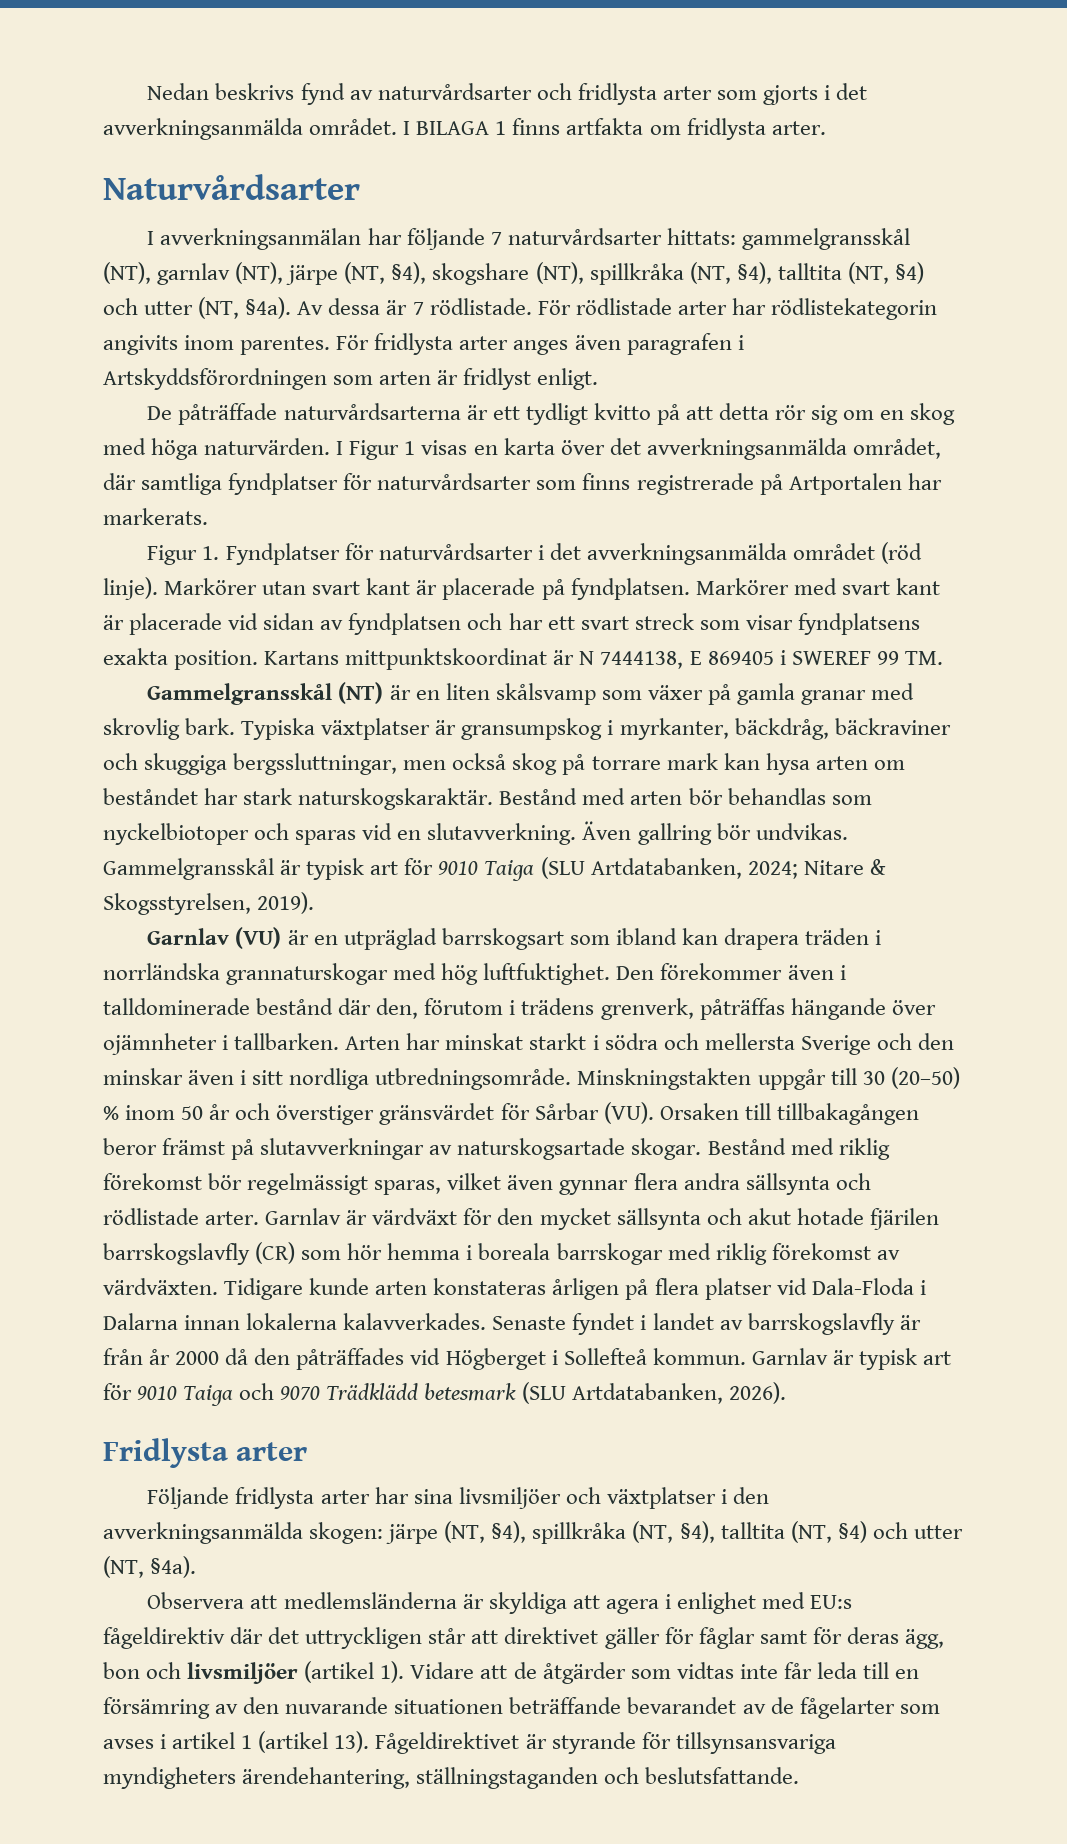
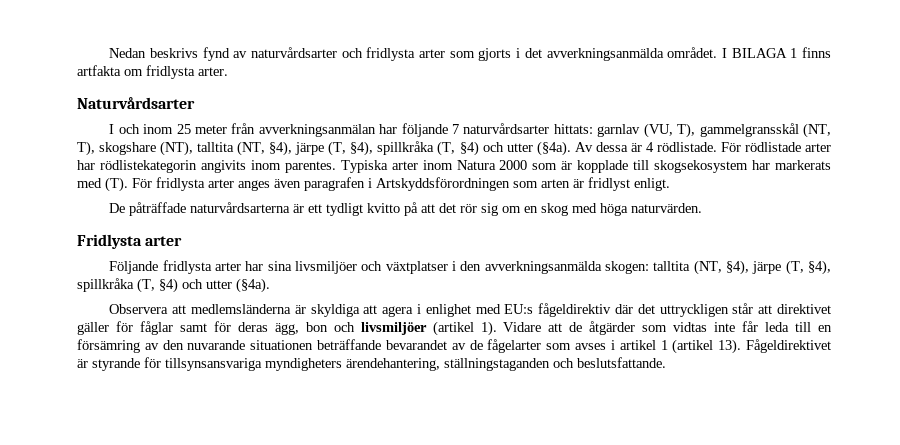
(155, 238) none -> [118,123,256,134] och inom 25 meter från
[741,228,910,250] [103,262,924,285] [103,297,292,319] gammelgransskål (NT), garnlav (NT), järpe (NT, §4), skogshare (NT), spillkråka (NT, §4), talltita (NT, §4) och utter (NT, §4a). -> [597,123,832,138] [77,141,571,156] garnlav (VU, T), gammelgransskål (NT, T), skogshare (NT), talltita (NT, §4), järpe (T, §4), spillkråka (T, §4) och utter (§4a).
[412,302,424,315] 7 -> [645,142,654,152] 4
(331, 345) none -> [340,160,831,173] [77,177,128,192] Typiska arter inom Natura 2000 som är kopplade till skogsekosystem har markerats med (T).
[719,403,770,420] detta -> [439,203,457,213] det
[336,438,941,460] [103,473,942,495] [103,508,208,525] [147,542,923,565] [103,577,940,600] [103,613,920,635] [103,648,943,670] [147,682,915,705] [103,718,951,740] [103,753,905,775] [103,788,872,810] [103,821,848,845] [103,857,886,881] [103,892,315,915] [147,927,882,950] [103,963,846,985] [103,998,936,1020] [103,1033,954,1055] [103,1067,960,1090] [103,1102,919,1125] [103,1138,890,1160] [103,1173,871,1195] [103,1208,939,1230] [103,1242,900,1265] [103,1278,926,1300] [103,1313,921,1335] [103,1348,952,1370] [103,1382,786,1406] I Figur 1 visas en karta över det avverkningsanmälda området, där samtliga fyndplatser för naturvårdsarter som finns registrerade på Artportalen har markerats. // Figur 1. Fyndplatser för naturvårdsarter i det avverkningsanmälda området (röd linje). Markörer utan svart kant är placerade på fyndplatsen. Markörer med svart kant är placerade vid sidan av fyndplatsen och har ett svart streck som visar fyndplatsens exakta position. Kartans mittpunktskoordinat är N 7444138, E 869405 i SWEREF 99 TM. // Gammelgransskål (NT) är en liten skålsvamp som växer på gamla granar med skrovlig bark. Typiska växtplatser är gransumpskog i myrkanter, bäckdråg, bäckraviner och skuggiga bergssluttningar, men också skog på torrare mark kan hysa arten om beståndet har stark naturskogskaraktär. Bestånd med arten bör behandlas som nyckelbiotoper och sparas vid en slutavverkning. Även gallring bör undvikas. Gammelgransskål är typisk art för 9010 Taiga (SLU Artdatabanken, 2024; Nitare & Skogsstyrelsen, 2019). // Garnlav (VU) är en utpräglad barrskogsart som ibland kan drapera träden i norrländska grannaturskogar med hög luftfuktighet. Den förekommer även i talldominerade bestånd där den, förutom i trädens grenverk, påträffas hängande över ojämnheter i tallbarken. Arten har minskat starkt i södra och mellersta Sverige och den minskar även i sitt nordliga utbredningsområde. Minskningstakten uppgår till 30 (20–50) % inom 50 år och överstiger gränsvärdet för Sårbar (VU). Orsaken till tillbakagången beror främst på slutavverkningar av naturskogsartade skogar. Bestånd med riklig förekomst bör regelmässigt sparas, vilket även gynnar flera andra sällsynta och rödlistade arter. Garnlav är värdväxt för den mycket sällsynta och akut hotade fjärilen barrskogslavfly (CR) som hör hemma i boreala barrskogar med riklig förekomst av värdväxten. Tidigare kunde arten konstateras årligen på flera platser vid Dala-Floda i Dalarna innan lokalerna kalavverkades. Senaste fyndet i landet av barrskogslavfly är från år 2000 då den påträffades vid Högberget i Sollefteå kommun. Garnlav är typisk art för 9010 Taiga och 9070 Trädklädd betesmark (SLU Artdatabanken, 2026). -> (703, 208) none
[386,1521,963,1544] [103,1556,197,1578] järpe (NT, §4), spillkråka (NT, §4), talltita (NT, §4) och utter (NT, §4a). -> [653,260,832,275] [77,278,270,293] talltita (NT, §4), järpe (T, §4), spillkråka (T, §4) och utter (§4a).

